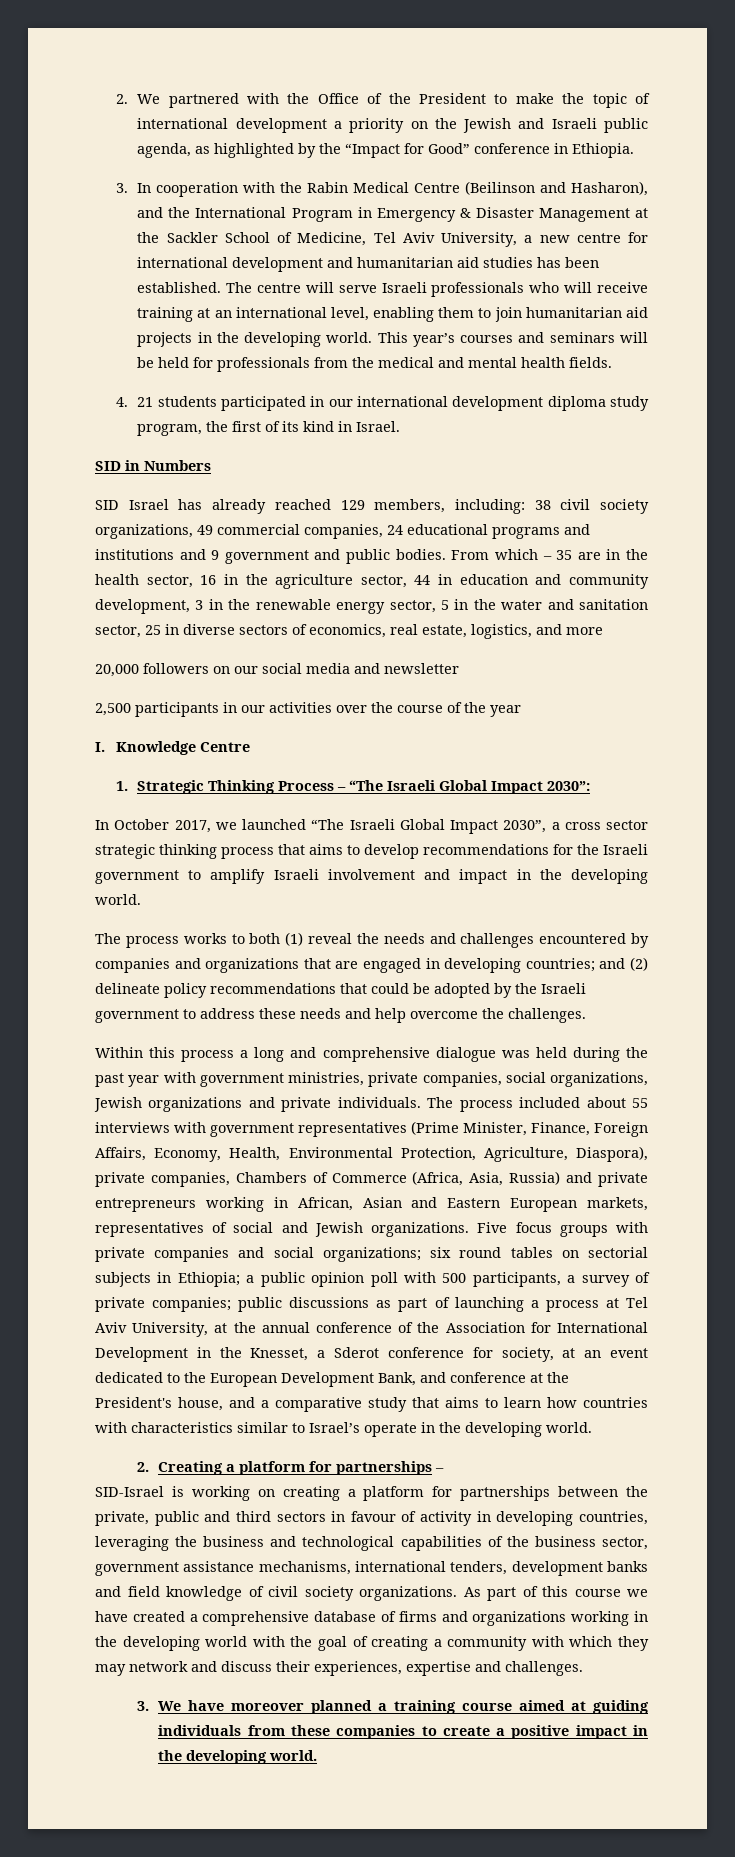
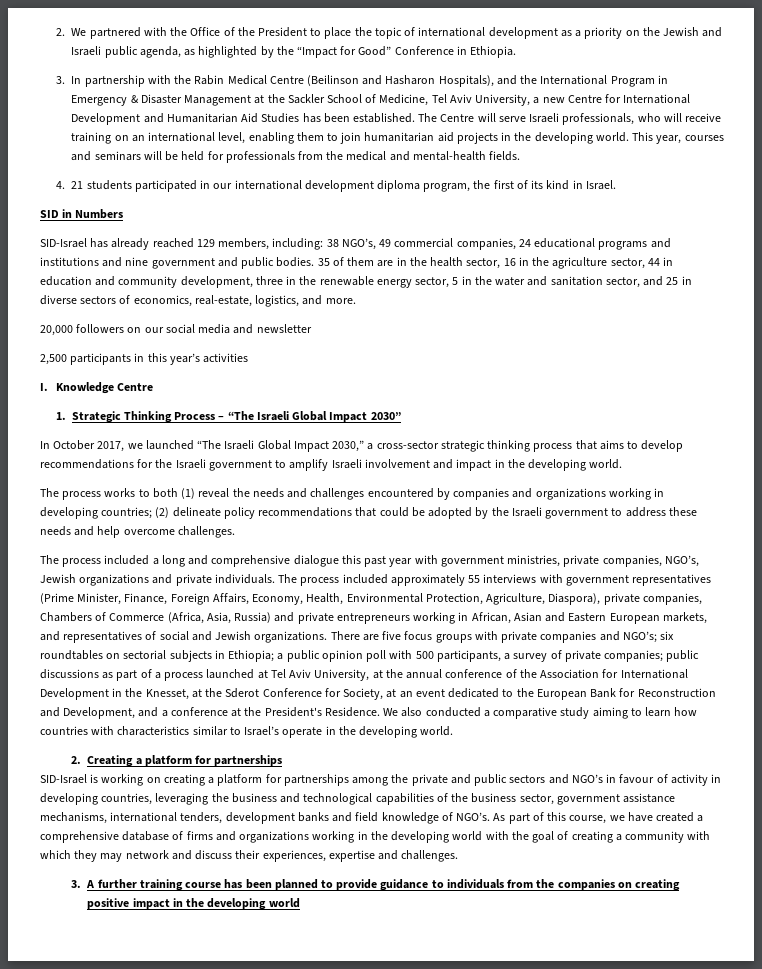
[515,93,554,104] make -> [324,27,352,39] place
(327, 125) none -> [560,30,572,37] as
[474,143,551,154] conference -> [394,46,454,55] Conference
[156,182,239,197] cooperation -> [84,75,145,87] partnership
[571,181,648,196] Hasharon), -> [385,75,494,87] Hasharon Hospitals),
[576,232,648,243] [137,257,534,272] centre for international development and humanitarian aid studies -> [567,94,691,104] [71,113,300,125] Centre for International Development and Humanitarian Aid Studies
[257,283,302,293] centre -> [440,114,475,122] Centre
[431,282,525,297] professionals -> [562,113,635,125] professionals,
[197,308,211,318] at -> [114,135,129,141] on
[412,333,455,347] year’s -> [656,135,682,144] year,
[468,357,566,368] mental health -> [412,151,486,161] mental-health
[610,396,649,411] study -> (420, 186) none
[95,499,169,510] SID Israel -> [40,238,87,248] SID-Israel
[560,499,649,514] [95,524,193,539] civil society organizations, -> [341,238,376,250] NGO’s,
[211,550,220,560] 9 -> [125,257,149,266] nine
[451,549,573,560] From which – 35 -> [317,257,375,266] 35 of them
[195,600,204,610] 3 -> [255,276,283,285] three
(141, 631) none -> [643,276,664,286] and
[390,624,467,638] real estate, -> [194,295,252,307] real-estate,
[566,627,603,635] more -> [325,298,356,304] more.
[241,705,265,713] our -> [147,353,200,365] this year’s
[336,702,521,717] over the course of the year -> (249, 358) none
[547,781,591,791] 2030”: -> [370,412,401,420] 2030”
[503,820,648,833] 2030”, a cross sector -> [332,440,439,452] 2030,” a cross-sector
[303,958,421,973] that are engaged -> [608,488,651,500] working
[599,958,626,969] and -> (153, 513) none
[482,1008,586,1023] [95,1047,235,1062] the challenges. // Within this process -> [177,526,235,538] [40,555,150,567] challenges. // The process included
[501,1047,648,1062] was held during the -> [341,555,361,564] this
[505,1072,648,1087] social organizations, -> [664,555,699,567] NGO’s,
[586,1097,626,1108] about -> [390,574,465,586] approximately
(648, 1204) none -> [40,631,60,641] and
[477,1222,508,1233] Five -> [330,631,402,641] There are five
[273,1247,553,1262] social organizations; six round tables -> [622,631,675,643] [40,650,103,660] NGO’s; six roundtables
[454,1297,524,1312] launching -> (152, 673) none
(599, 1306) none -> [206,669,255,679] launched
[317,1347,554,1362] a Sderot conference for society, -> [191,688,384,700] at the Sderot Conference for Society,
[281,1372,569,1387] [95,1397,255,1411] Development Bank, and conference at the President's house, and -> [590,688,716,698] [40,707,481,719] Bank for Reconstruction and Development, and a conference at the President's Residence. We also conducted
[412,1397,479,1408] that aims -> [592,707,628,719] aiming
[435,1468,445,1472] – -> (283, 761) none
[558,1486,648,1497] [95,1511,326,1526] between the private, public and third sectors -> [352,774,603,786] among the private and public sectors and NGO’s
[268,1586,457,1601] civil society organizations. -> [456,812,491,821] NGO’s.
[574,1589,621,1597] course -> [569,815,607,824] course,
[158,1700,649,1714] [158,1725,506,1739] We have moreover planned a training course aimed at guiding individuals from these companies to create a -> [86,879,681,891] A further training course has been planned to provide guidance to individuals from the companies on creating
[269,1750,318,1761] world. -> [268,898,300,908] world

